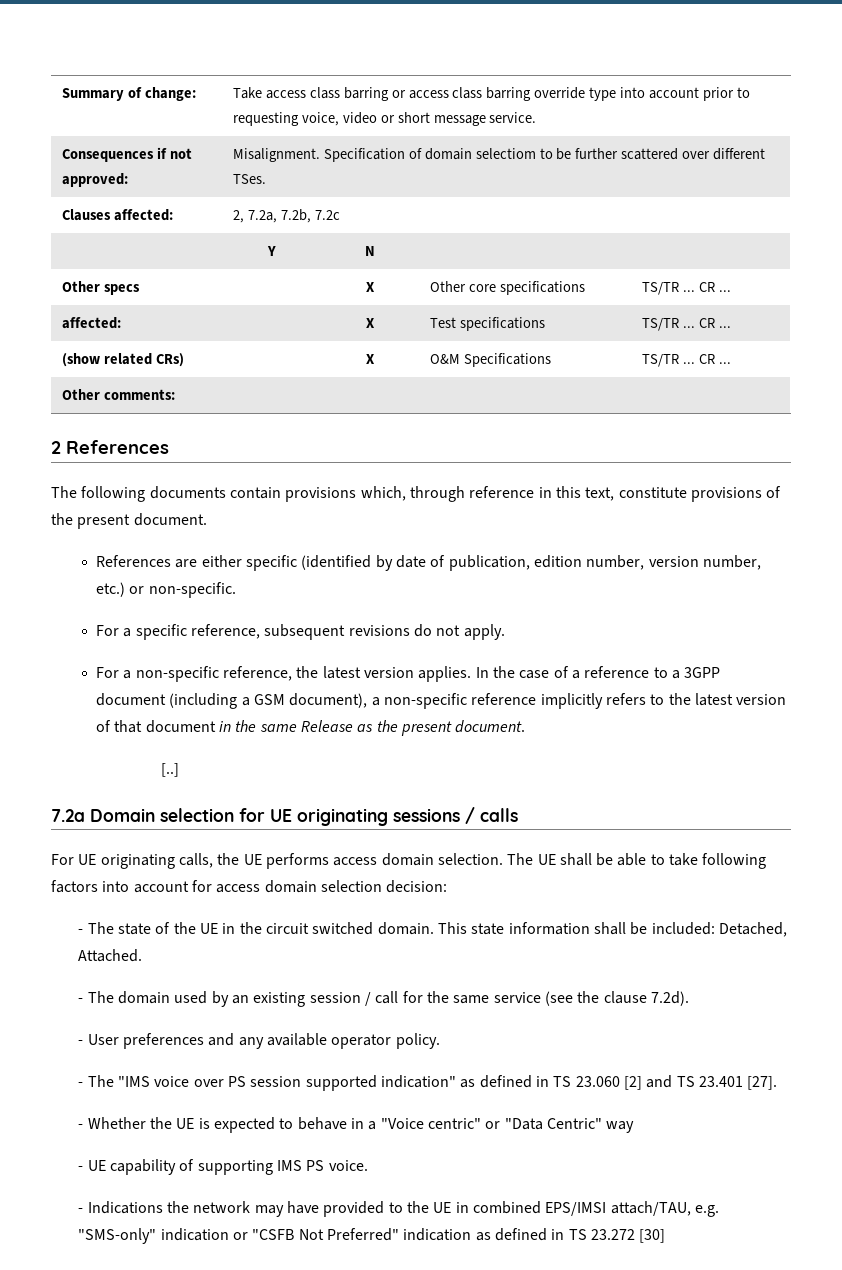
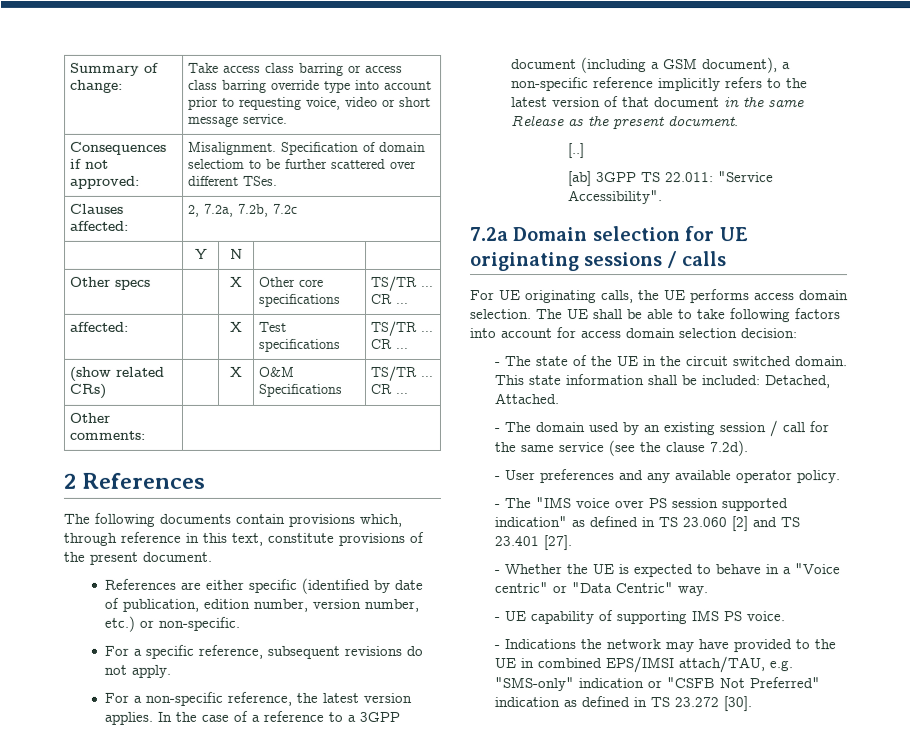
(179, 770) none -> [568,171,775,187] [568,190,664,205] // [ab] 3GPP TS 22.011: "Service Accessibility".
[606,1121,635,1133] way -> [676,586,708,597] way.
[639,1229,666,1243] [30] -> [722,696,752,712] [30].

